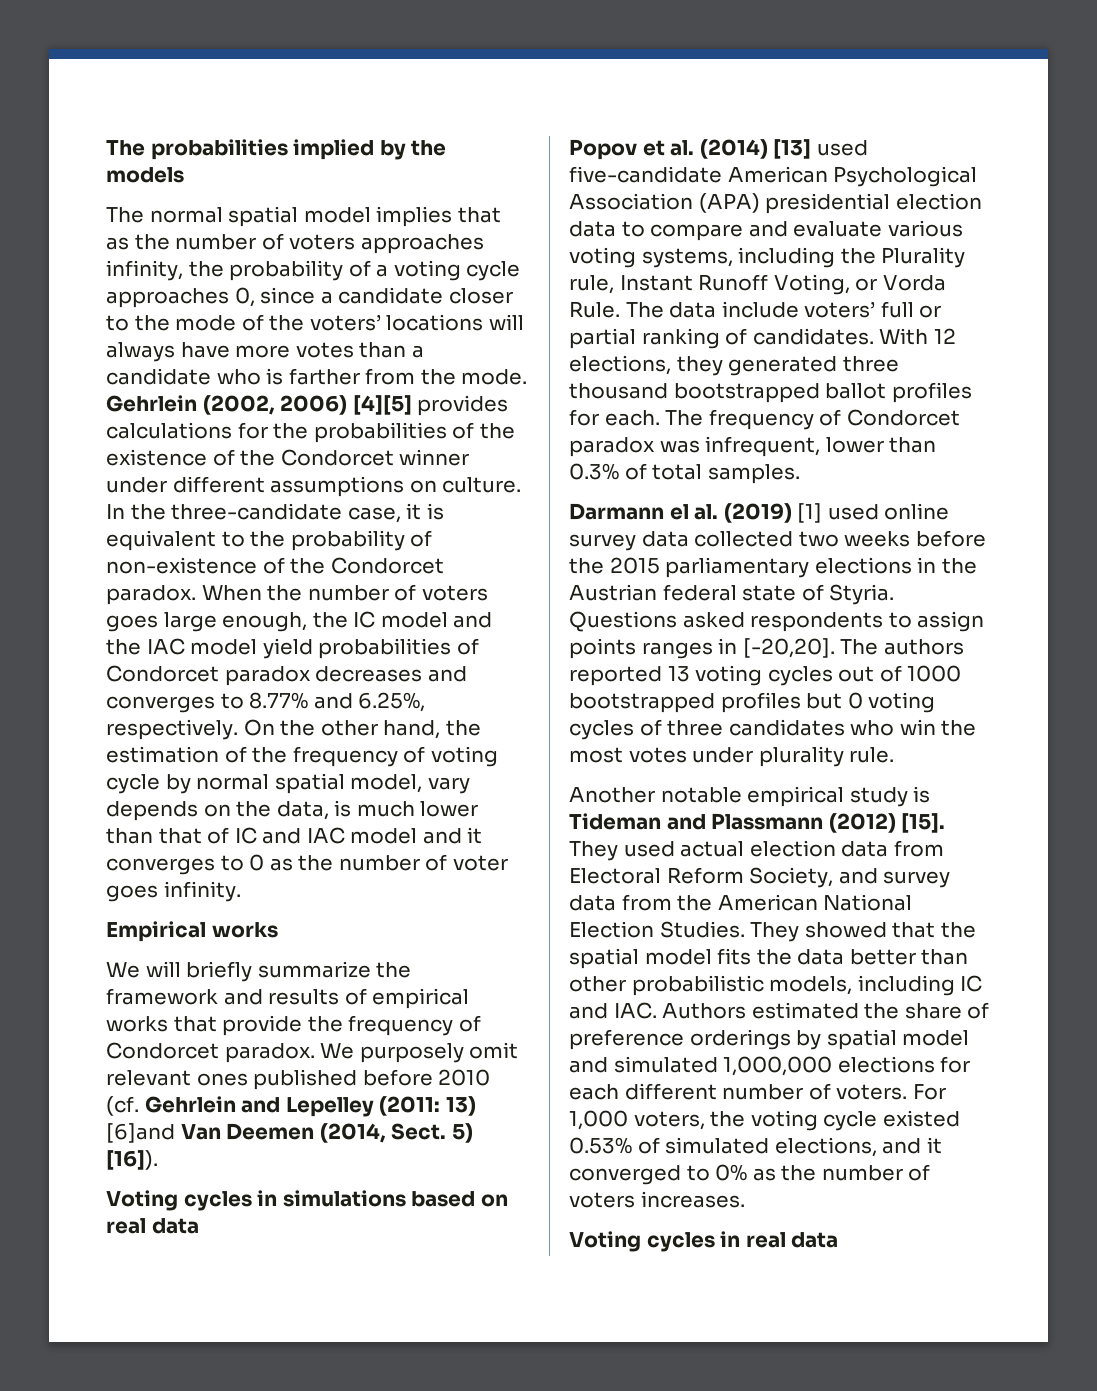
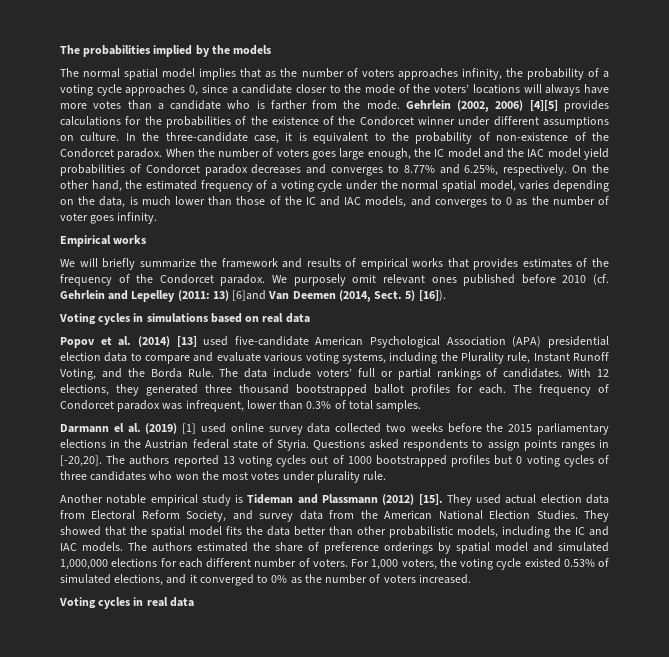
[106,746,498,767] [106,774,191,794] estimation of the frequency of voting cycle by -> [146,180,398,192] estimated frequency of a voting cycle under the
[427,777,470,794] [106,801,198,821] vary depends -> [519,180,610,192] varies depending
[158,827,483,844] that of IC and IAC model and it -> [236,196,431,208] those of the IC and IAC models, and
[222,1015,481,1036] provide the frequency of -> [473,258,610,270] [60,274,154,286] provides estimates of the frequency of the
[855,275,946,291] or Vorda -> [101,368,182,378] and the Borda
[641,328,720,349] ranking -> [436,368,481,380] rankings
[899,719,936,735] win -> [175,474,199,480] won
[960,975,983,992] [569,1002,747,1019] IC and IAC. Authors -> [554,526,609,536] [60,542,192,552] the IC and IAC models. The authors
[640,1191,745,1208] increases. -> [418,574,471,584] increased.

